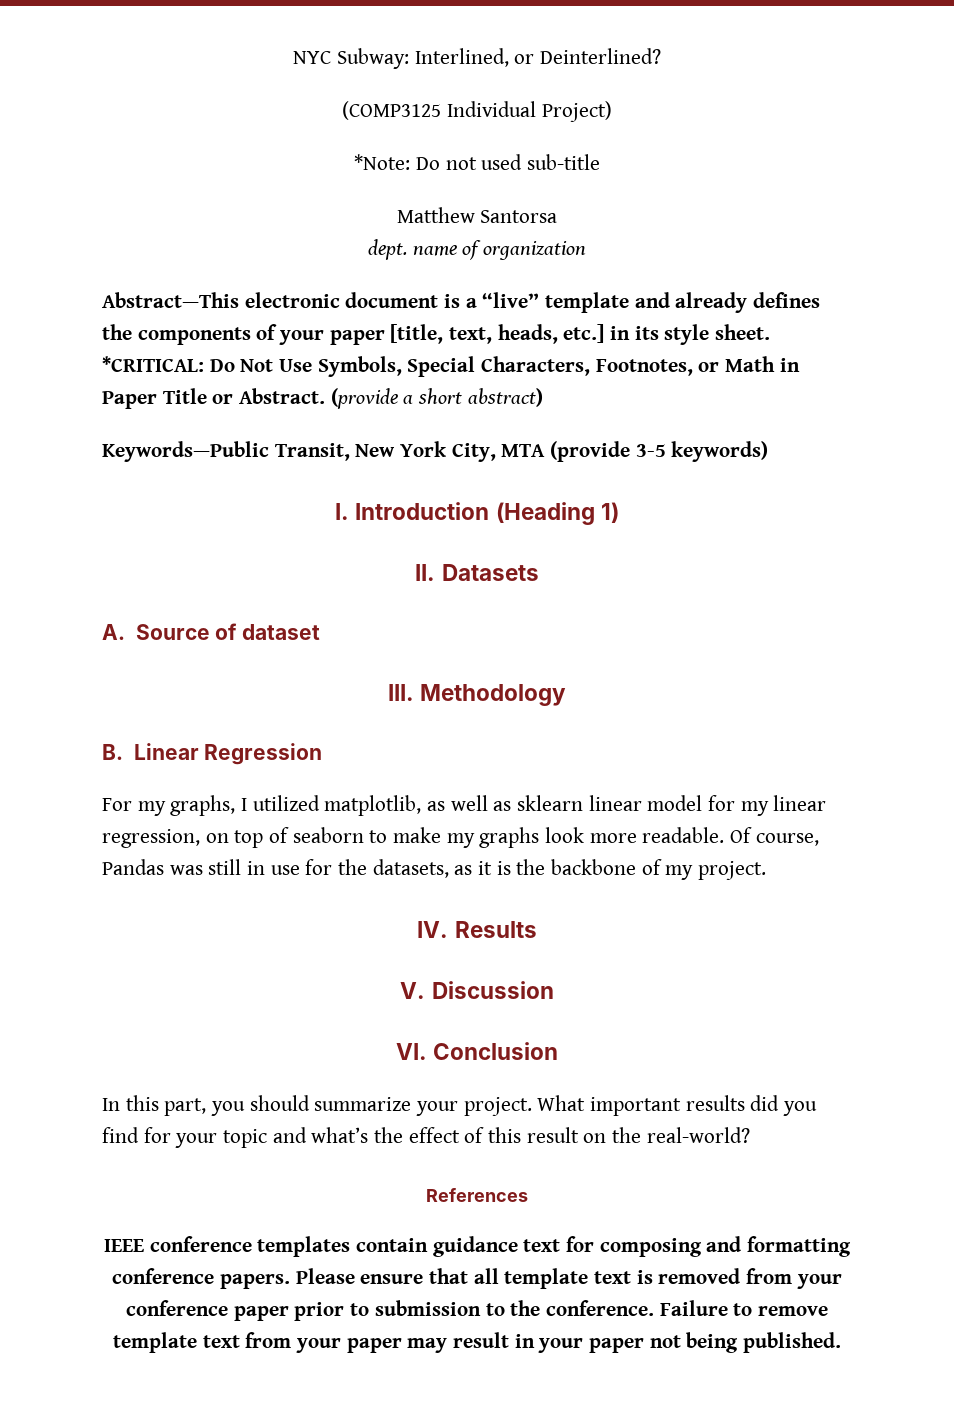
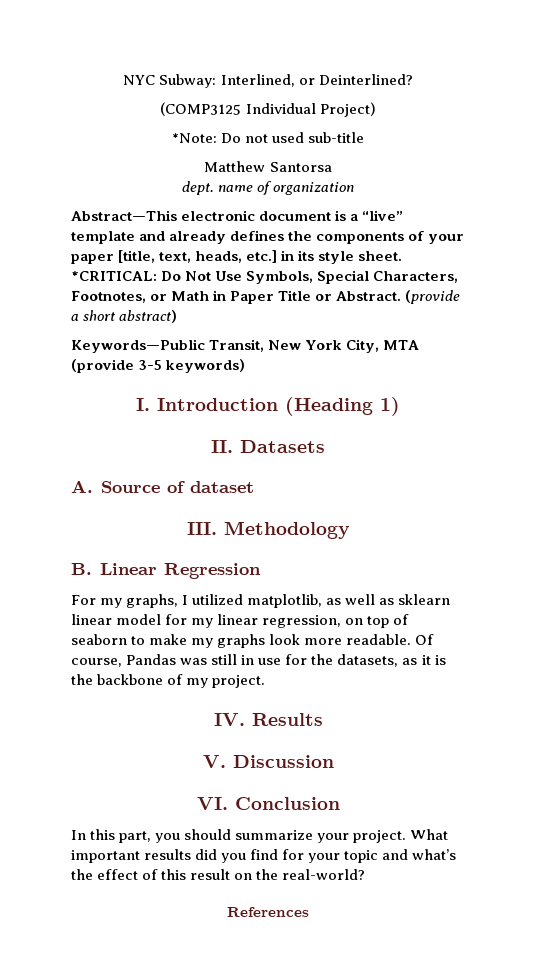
[103,1236,852,1257] [112,1268,842,1289] [126,1300,828,1321] [112,1332,842,1353] // IEEE conference templates contain guidance text for composing and formatting conference papers. Please ensure that all template text is removed from your conference paper prior to submission to the conference. Failure to remove template text from your paper may result in your paper not being published. -> (309, 912) none

